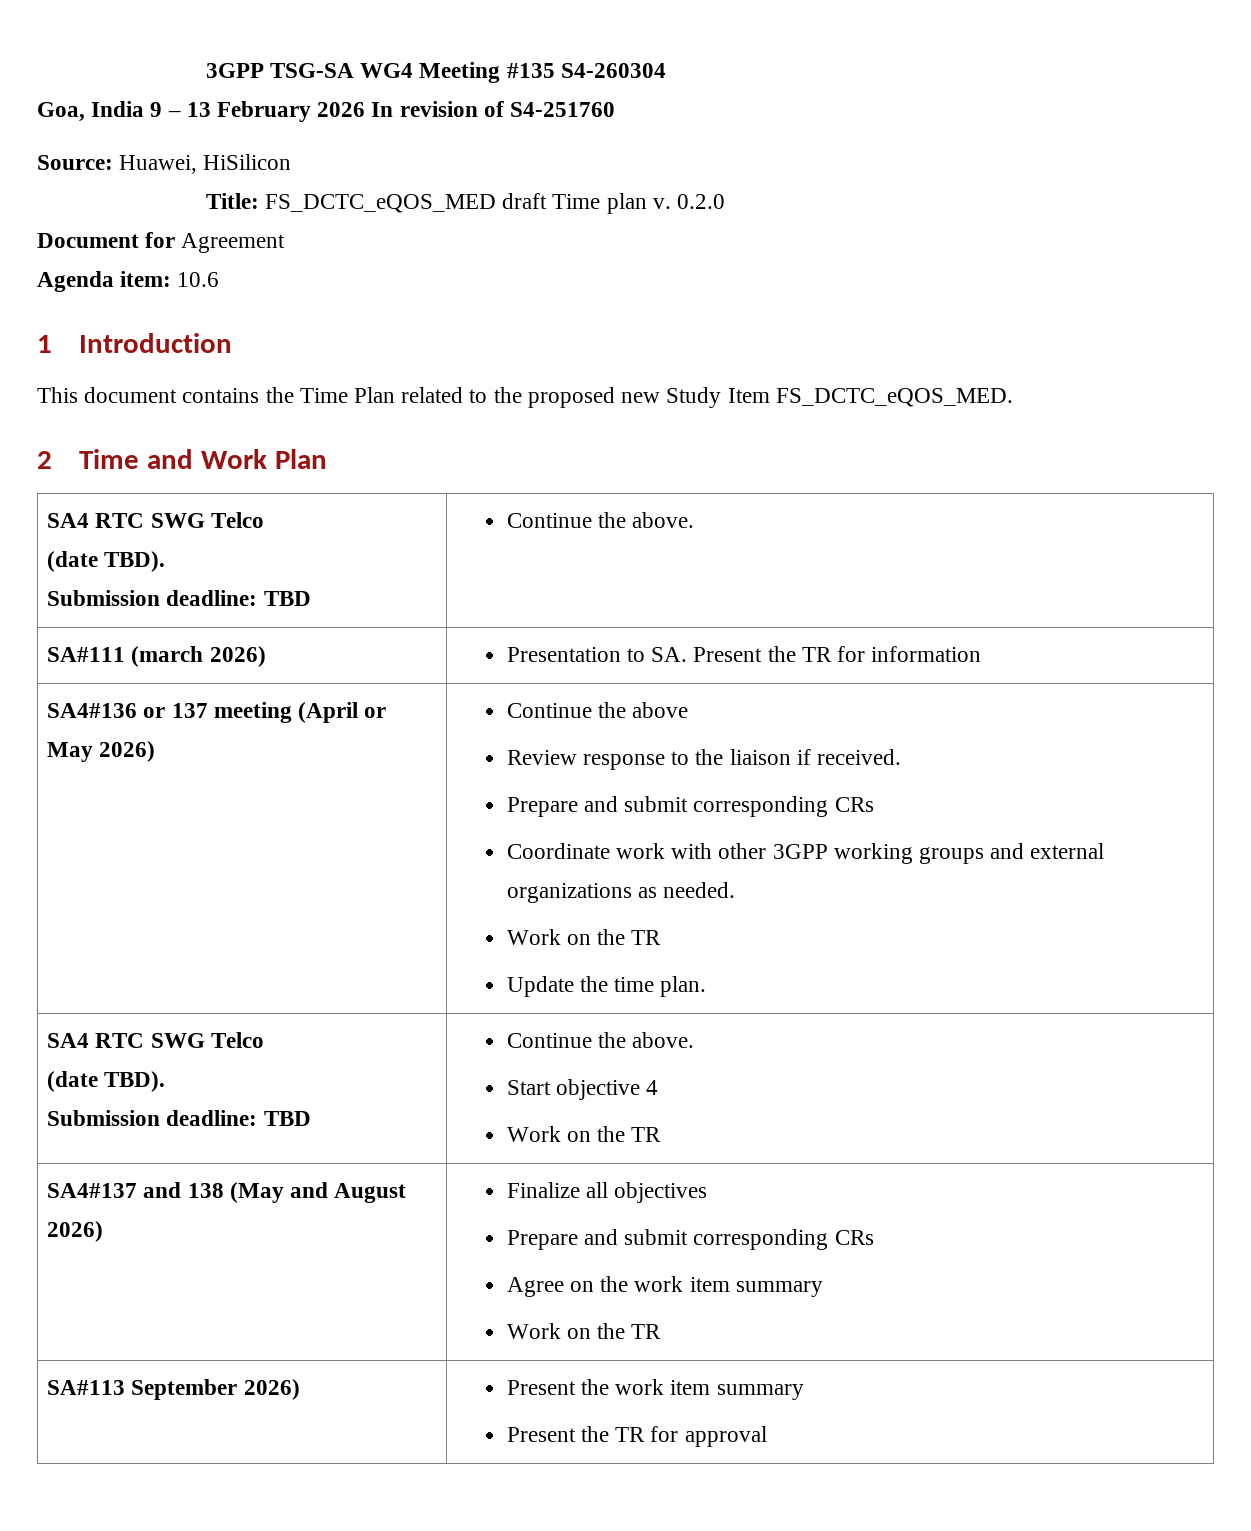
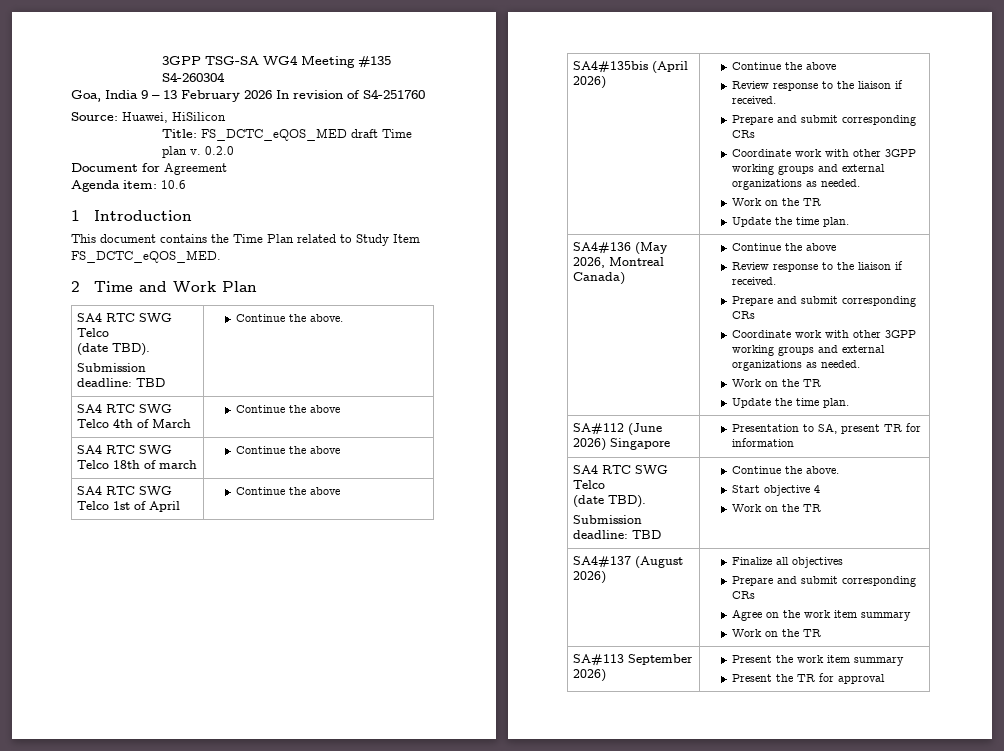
[493,387,661,408] the proposed new -> (352, 238) none
[47,646,266,667] [506,646,982,662] [47,702,387,723] [47,742,94,762] SA#111 (march 2026) | Presentation to SA. Present the TR for information // SA4#136 or 137 meeting (April or May -> [77,404,173,414] [77,419,192,428] [235,405,340,413] [77,445,173,455] [77,460,198,469] [235,446,340,454] [77,486,173,496] [77,501,181,512] [235,487,340,495] [573,61,689,73] SA4 RTC SWG Telco 4th of March | Continue the above // SA4 RTC SWG Telco 18th of march | Continue the above // SA4 RTC SWG Telco 1st of April | Continue the above // SA4#135bis (April
(707, 986) none -> [573,242,669,254] [573,257,665,268] [573,272,626,285] [731,243,836,251] [731,261,903,272] [731,277,776,285] [731,296,916,307] [731,311,755,319] [731,330,916,338] [731,345,885,356] [731,360,860,371] [731,379,821,387] [731,398,849,408] [573,423,663,435] [573,438,671,451] [731,423,921,434] [731,438,794,447] // SA4#136 (May 2026, Montreal Canada) | Continue the above // Review response to the liaison if received. // Prepare and submit corresponding CRs // Coordinate work with other 3GPP working groups and external organizations as needed. // Work on the TR // Update the time plan. // SA#112 (June 2026) Singapore | Presentation to SA, present TR for information
[143,1182,407,1203] and 138 (May and August -> [635,556,684,568] (August

